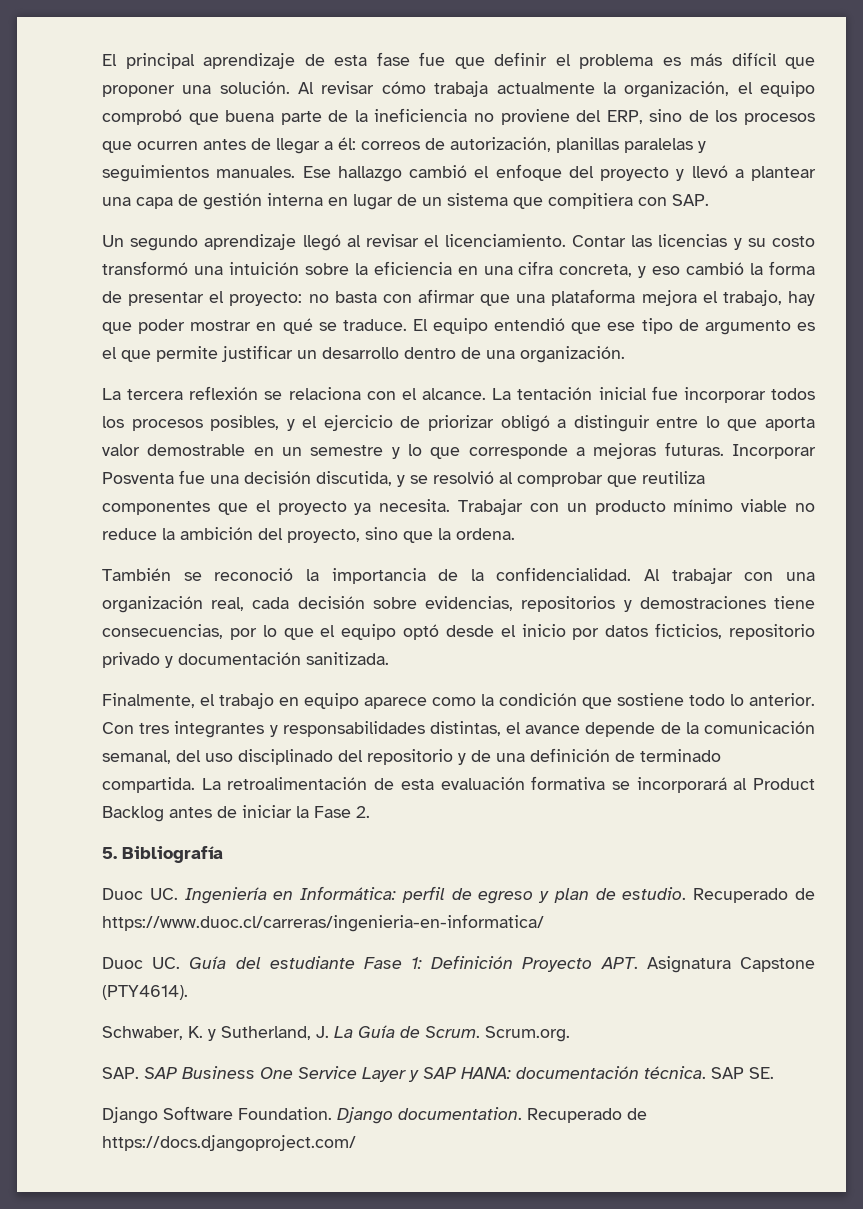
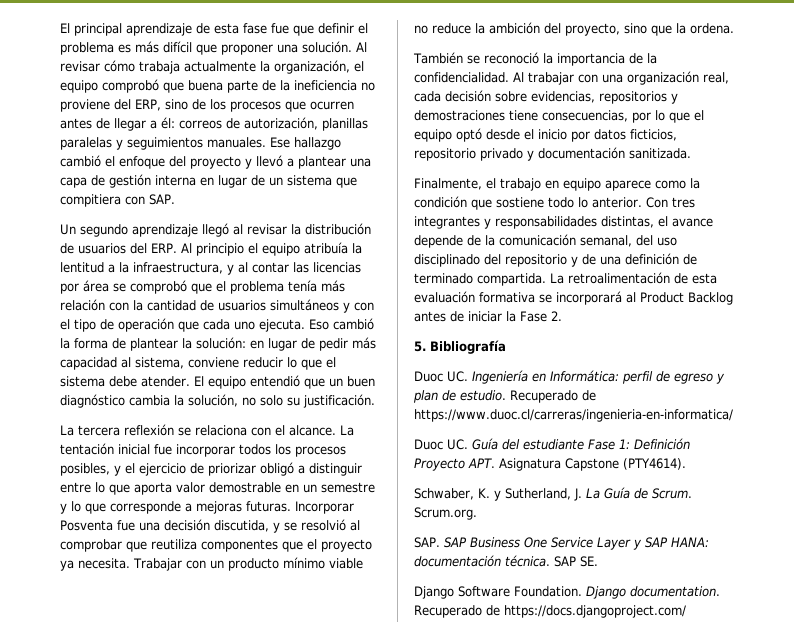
[424,234,816,250] [102,261,816,278] [102,289,815,306] [102,318,815,335] [102,345,625,363] el licenciamiento. Contar las licencias y su costo transformó una intuición sobre la eficiencia en una cifra concreta, y eso cambió la forma de presentar el proyecto: no basta con afirmar que una plataforma mejora el trabajo, hay que poder mostrar en qué se traduce. El equipo entendió que ese tipo de argumento es el que permite justificar un desarrollo dentro de una organización. -> [291,223,371,235] [60,242,362,256] [60,262,361,275] [60,280,345,294] [60,299,374,313] [60,318,374,332] [60,337,376,351] [60,357,336,370] [60,375,375,389] [60,394,375,408] la distribución de usuarios del ERP. Al principio el equipo atribuía la lentitud a la infraestructura, y al contar las licencias por área se comprobó que el problema tenía más relación con la cantidad de usuarios simultáneos y con el tipo de operación que cada uno ejecuta. Eso cambió la forma de plantear la solución: en lugar de pedir más capacidad al sistema, conviene reducir lo que el sistema debe atender. El equipo entendió que un buen diagnóstico cambia la solución, no solo su justificación.

